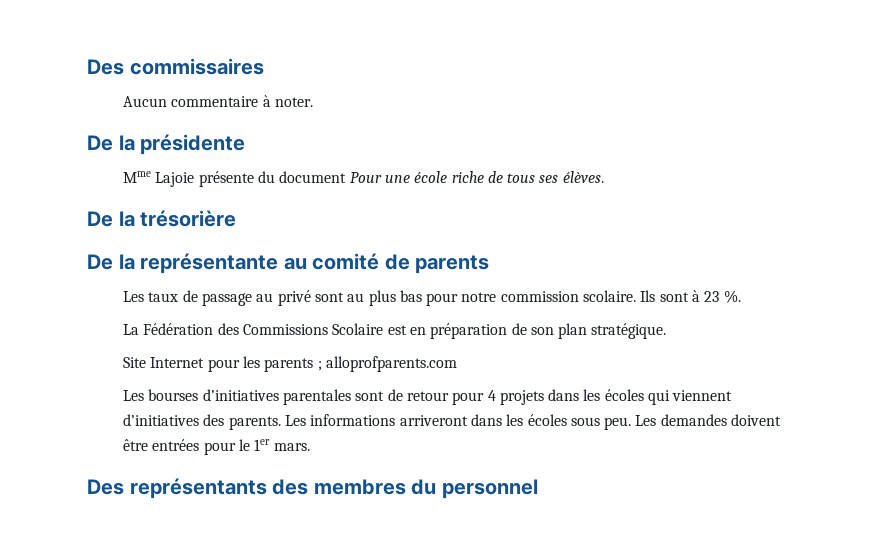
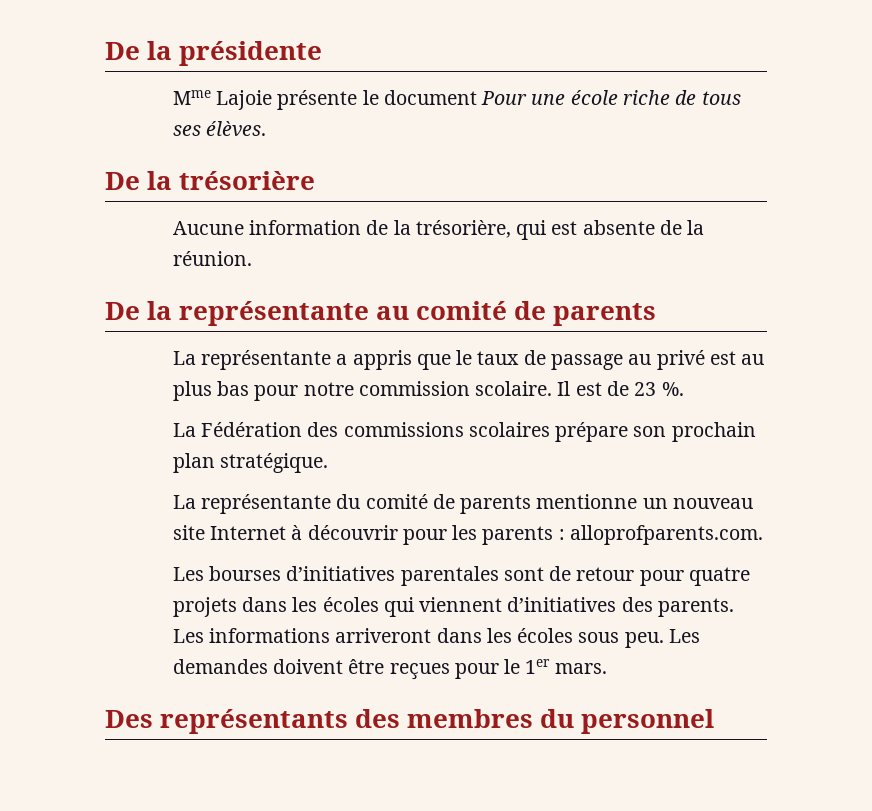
[87,58,264,75] [122,95,313,107] Des commissaires // Aucun commentaire à noter. // -> (105, 51) none
[257,171,275,183] du -> [362,90,379,105] le
(237, 218) none -> [172,220,705,240] [172,251,252,266] // Aucune information de la trésorière, qui est absente de la réunion.
[122,291,144,302] Les -> [172,350,473,370] La représentante a appris que le
[314,292,344,302] sont -> [709,351,736,365] est
[640,290,701,302] Ils sont à -> [557,381,629,396] Il est de
[242,323,667,339] [122,357,205,368] Commissions Scolaire est en préparation de son plan stratégique. // Site Internet -> [343,422,756,442] [172,453,329,473] [172,494,753,514] [172,525,398,540] commissions scolaires prépare son prochain plan stratégique. // La représentante du comité de parents mentionne un nouveau site Internet à découvrir
[317,356,457,372] ; alloprofparents.com -> [558,525,763,545] : alloprofparents.com.
[487,390,496,401] 4 -> [688,567,750,586] quatre
[152,439,200,451] entrées -> [389,663,450,680] reçues

